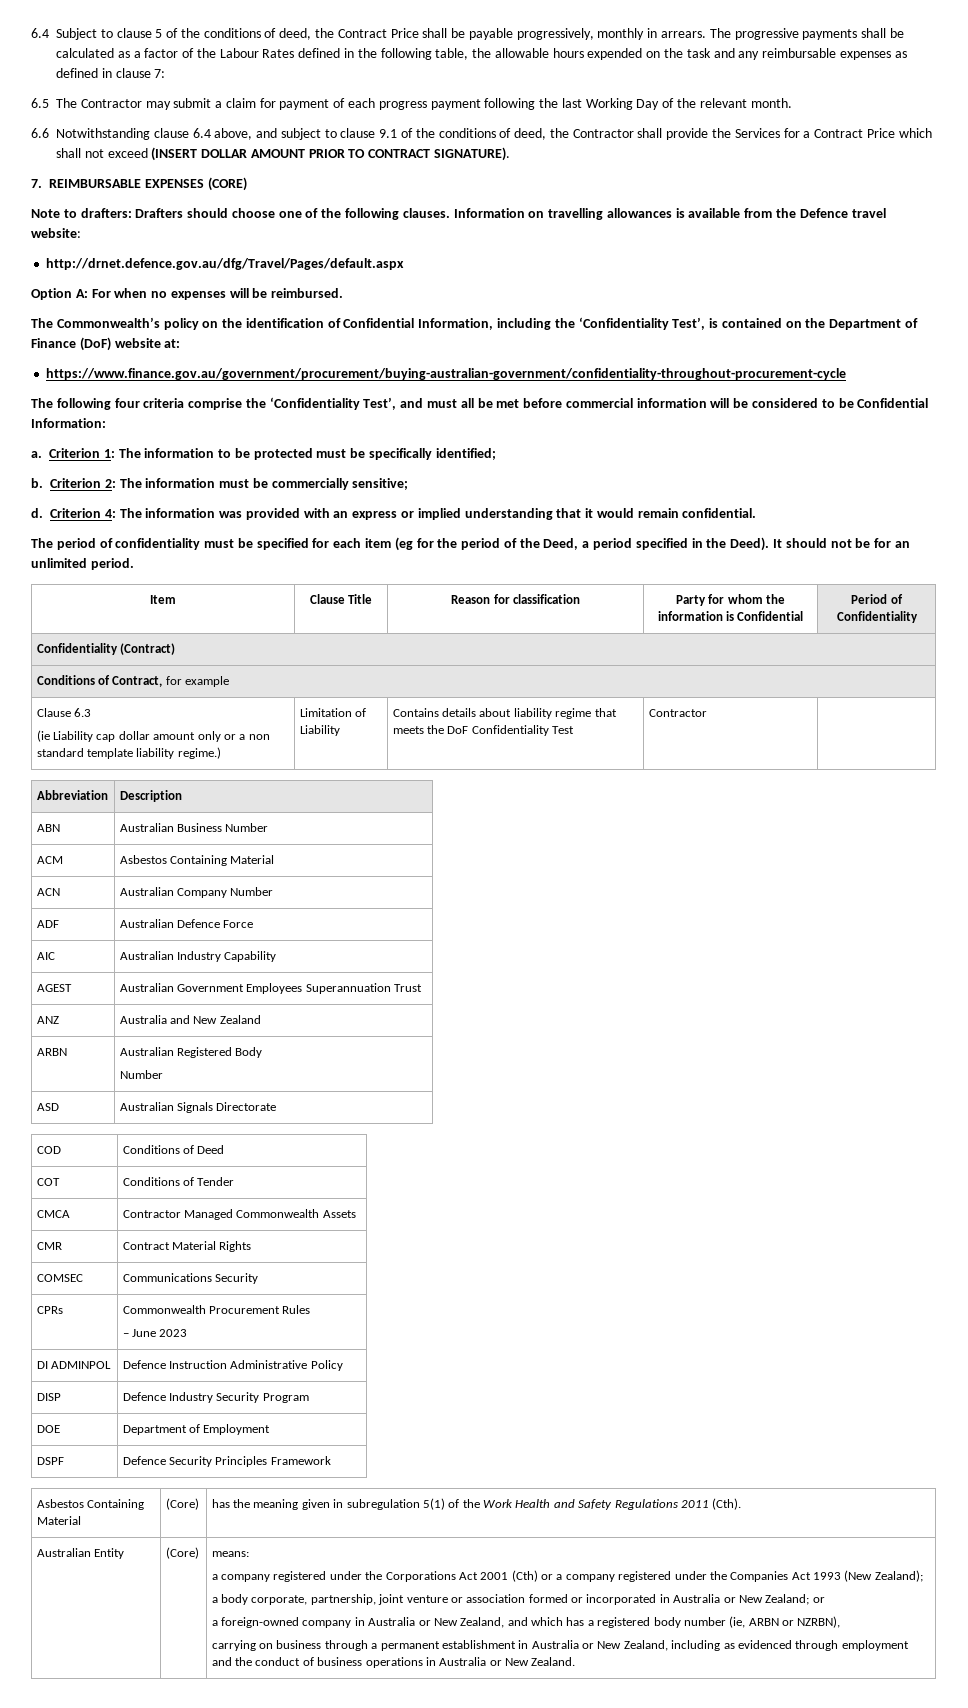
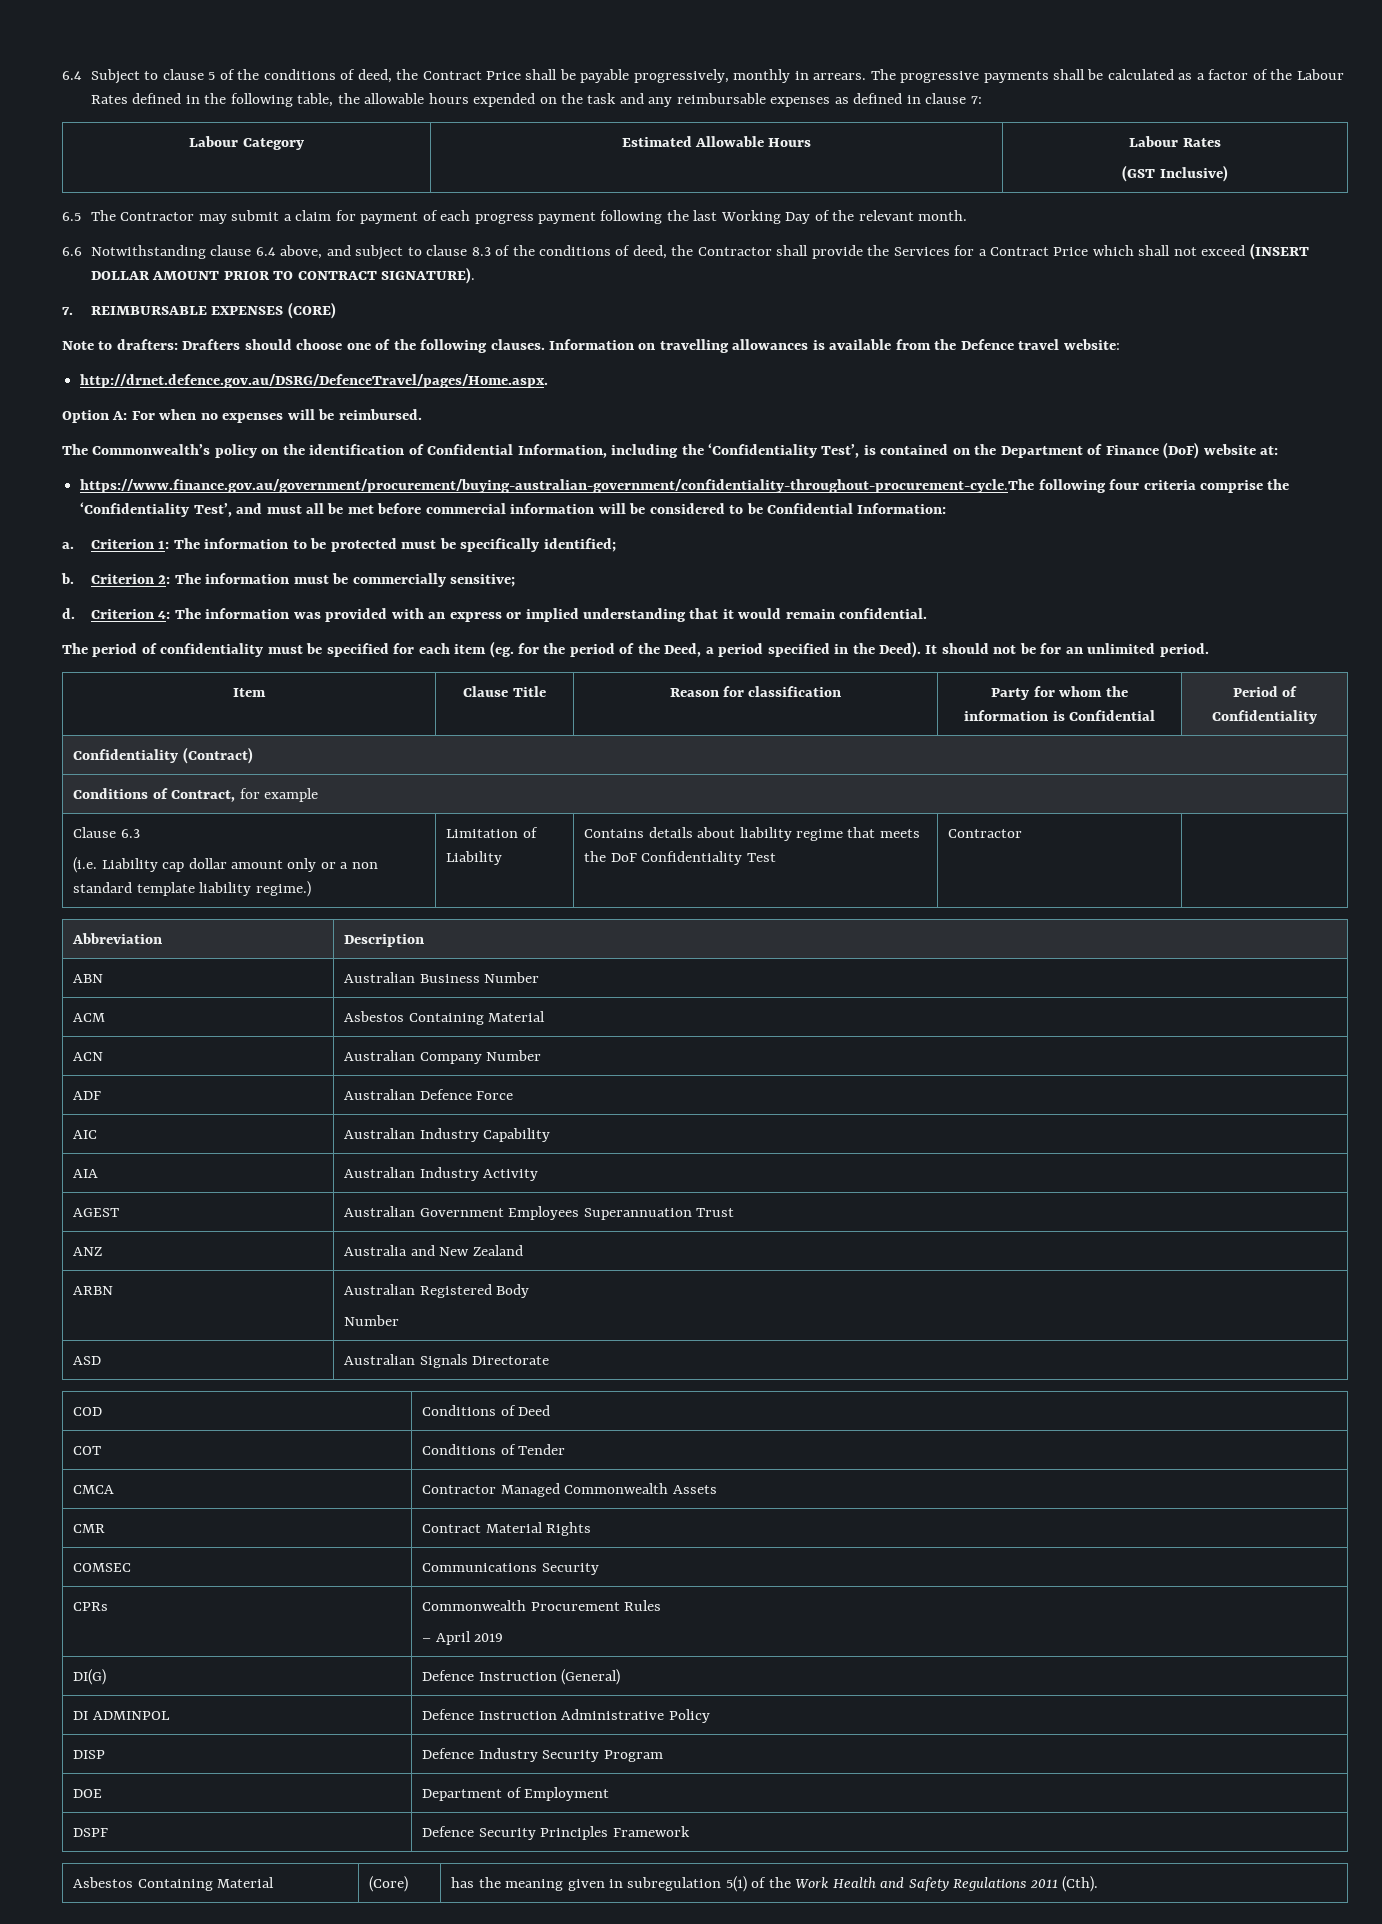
(166, 73) none -> [189,136,304,150] [621,136,812,147] [1129,136,1221,147] [1122,165,1228,182] // Labour Category | Estimated Allowable Hours | Labour Rates // (GST Inclusive)
[379,129,398,138] 9.1 -> [471,247,491,256] 8.3
[46,258,405,270] http://drnet.defence.gov.au/dfg/Travel/Pages/default.aspx -> [80,374,549,388] http://drnet.defence.gov.au/DSRG/DefenceTravel/pages/Home.aspx.
[46,368,847,380] [31,398,53,408] https://www.finance.gov.au/government/procurement/buying-australian-government/confidentiality-throughout-procurement-cycle // The -> [80,479,1035,493] https://www.finance.gov.au/government/procurement/buying-australian-government/confidentiality-throughout-procurement-cycle.The
[394,537,413,551] (eg -> [489,641,514,658] (eg.
[36,730,50,742] (ie -> [73,857,98,873] (i.e.
(277, 956) none -> [73,1169,99,1178] [344,1167,539,1181] // AIA | Australian Industry Activity
[132,1329,188,1337] June 2023 -> [435,1631,504,1645] [73,1669,107,1685] [422,1669,621,1685] April 2019 // DI(G) | Defence Instruction (General)
[36,1548,125,1559] [165,1547,199,1559] [211,1551,249,1557] [211,1570,923,1582] [211,1594,825,1605] [211,1616,841,1628] [211,1640,909,1651] [211,1657,576,1668] // Australian Entity | (Core) | means: // a company registered under the Corporations Act 2001 (Cth) or a company registered under the Companies Act 1993 (New Zealand); // a body corporate, partnership, joint venture or association formed or incorporated in Australia or New Zealand; or // a foreign-owned company in Australia or New Zealand, and which has a registered body number (ie, ARBN or NZRBN), // carrying on business through a permanent establishment in Australia or New Zealand, including as evidenced through employment and the conduct of business operations in Australia or New Zealand. -> (1098, 1884) none

